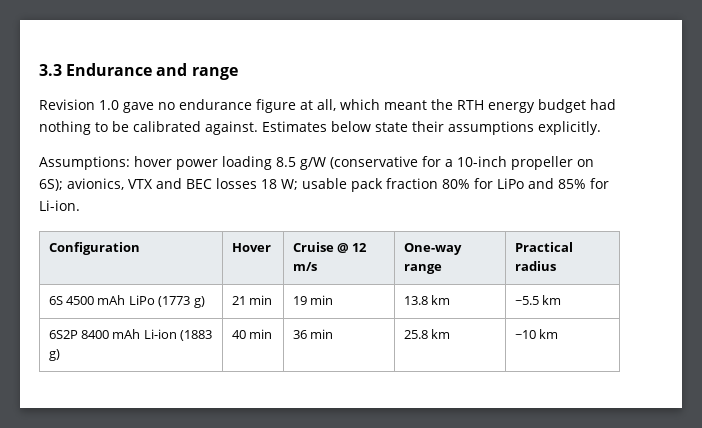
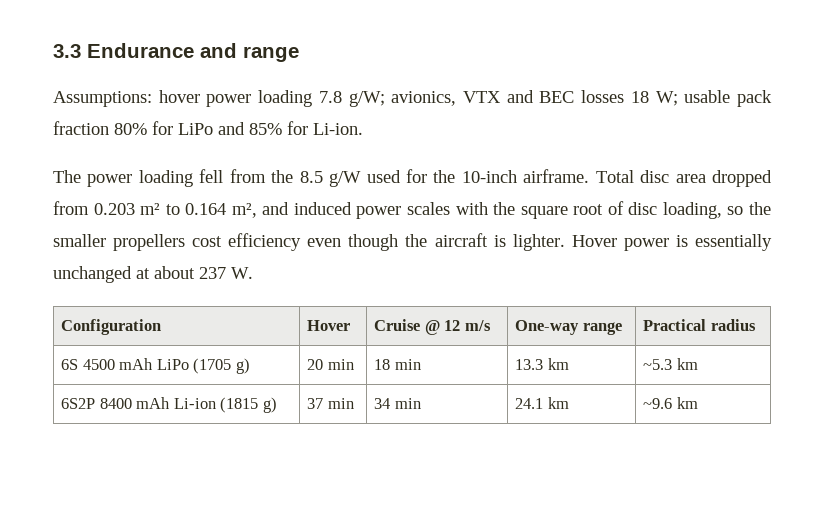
[39,99,616,113] [39,121,601,135] [39,156,594,170] [39,179,63,191] Revision 1.0 gave no endurance figure at all, which meant the RTH energy budget had nothing to be calibrated against. Estimates below state their assumptions explicitly. // Assumptions: hover power loading 8.5 g/W (conservative for a 10-inch propeller on 6S); -> [53,90,385,107] Assumptions: hover power loading 7.8 g/W;
(80, 205) none -> [53,169,772,187] [53,201,771,219] [53,233,773,251] [53,266,253,283] // The power loading fell from the 8.5 g/W used for the 10-inch airframe. Total disc area dropped from 0.203 m² to 0.164 m², and induced power scales with the square root of disc loading, so the smaller propellers cost efficiency even though the aircraft is lighter. Hover power is essentially unchanged at about 237 W.
[158,296,205,308] [231,295,273,305] [292,295,334,305] [403,295,451,305] [514,296,539,305] (1773 g) | 21 min | 19 min | 13.8 km | ~5.5 -> [193,358,250,374] [307,359,354,370] [374,359,421,370] [515,358,569,370] [643,359,673,370] (1705 g) | 20 min | 18 min | 13.3 km | ~5.3
[180,330,213,341] [48,349,60,361] [231,329,273,339] [292,329,334,339] [403,329,451,339] [514,330,536,339] (1883 g) | 40 min | 36 min | 25.8 km | ~10 -> [220,397,277,413] [307,398,354,409] [374,398,421,409] [515,397,569,409] [643,398,673,409] (1815 g) | 37 min | 34 min | 24.1 km | ~9.6

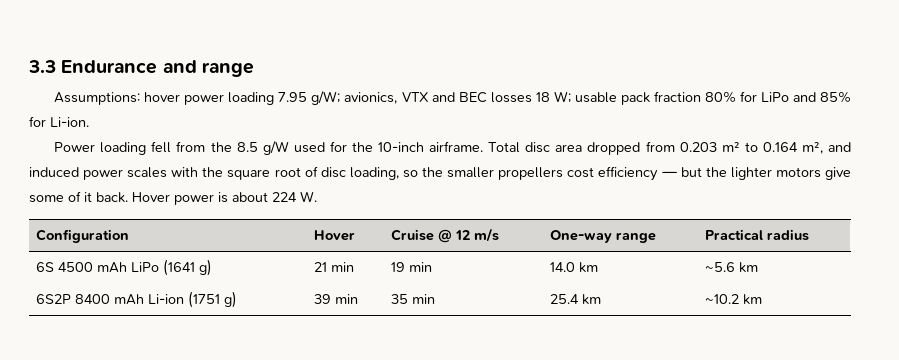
[318,91,342,103] 7.8 -> [278,92,308,102] 7.95
[53,170,133,187] The power -> [54,142,96,152] Power
[307,233,773,251] [53,266,226,283] even though the aircraft is lighter. Hover power is essentially unchanged at about 237 -> [661,167,851,180] [29,191,297,205] — but the lighter motors give some of it back. Hover power is about 224
[193,358,250,374] [307,359,354,370] [374,359,421,370] [515,358,569,370] [643,359,673,370] (1705 g) | 20 min | 18 min | 13.3 km | ~5.3 -> [163,259,213,276] [314,262,355,272] [391,262,433,272] [550,262,599,273] [705,262,736,272] (1641 g) | 21 min | 19 min | 14.0 km | ~5.6
[220,397,277,413] [307,398,354,409] [374,398,421,409] [515,397,569,409] [643,398,673,409] (1815 g) | 37 min | 34 min | 24.1 km | ~9.6 -> [188,291,238,308] [314,294,359,304] [391,294,436,304] [550,294,602,305] [705,294,740,304] (1751 g) | 39 min | 35 min | 25.4 km | ~10.2

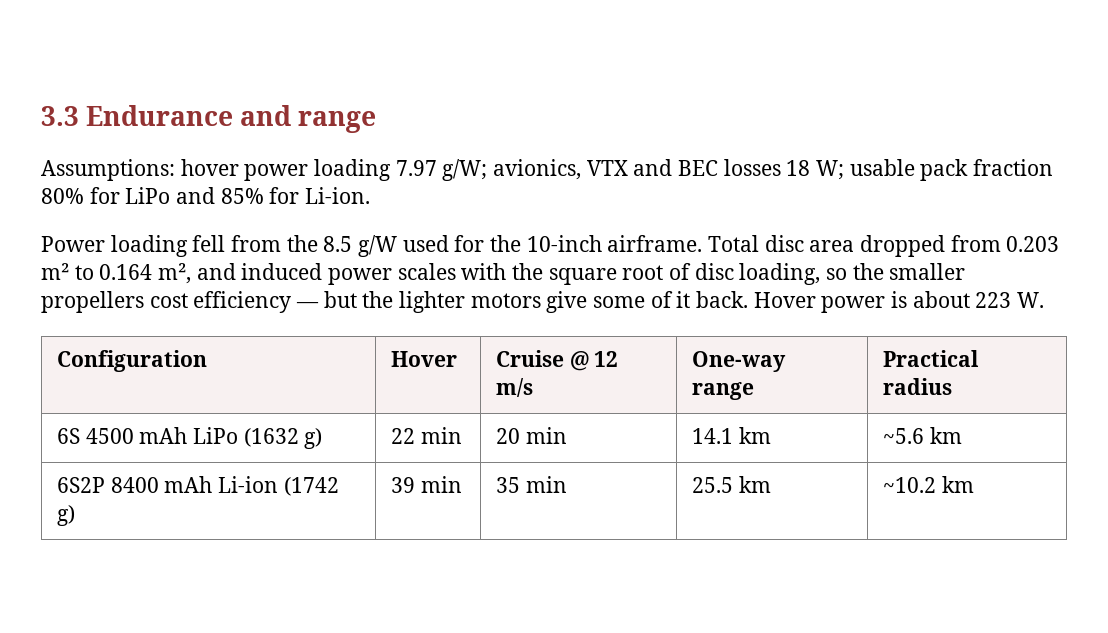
[278,92,308,102] 7.95 -> [395,160,437,176] 7.97
[272,192,297,202] 224 -> [975,292,1012,308] 223
[163,259,213,276] [314,262,355,272] [391,262,433,272] [550,262,576,272] (1641 g) | 21 min | 19 min | 14.0 -> [243,428,323,449] [391,427,462,444] [496,427,567,444] [692,428,734,444] (1632 g) | 22 min | 20 min | 14.1
[188,291,221,308] (1751 -> [283,477,339,496] (1742
[550,294,580,304] 25.4 -> [692,477,734,493] 25.5

